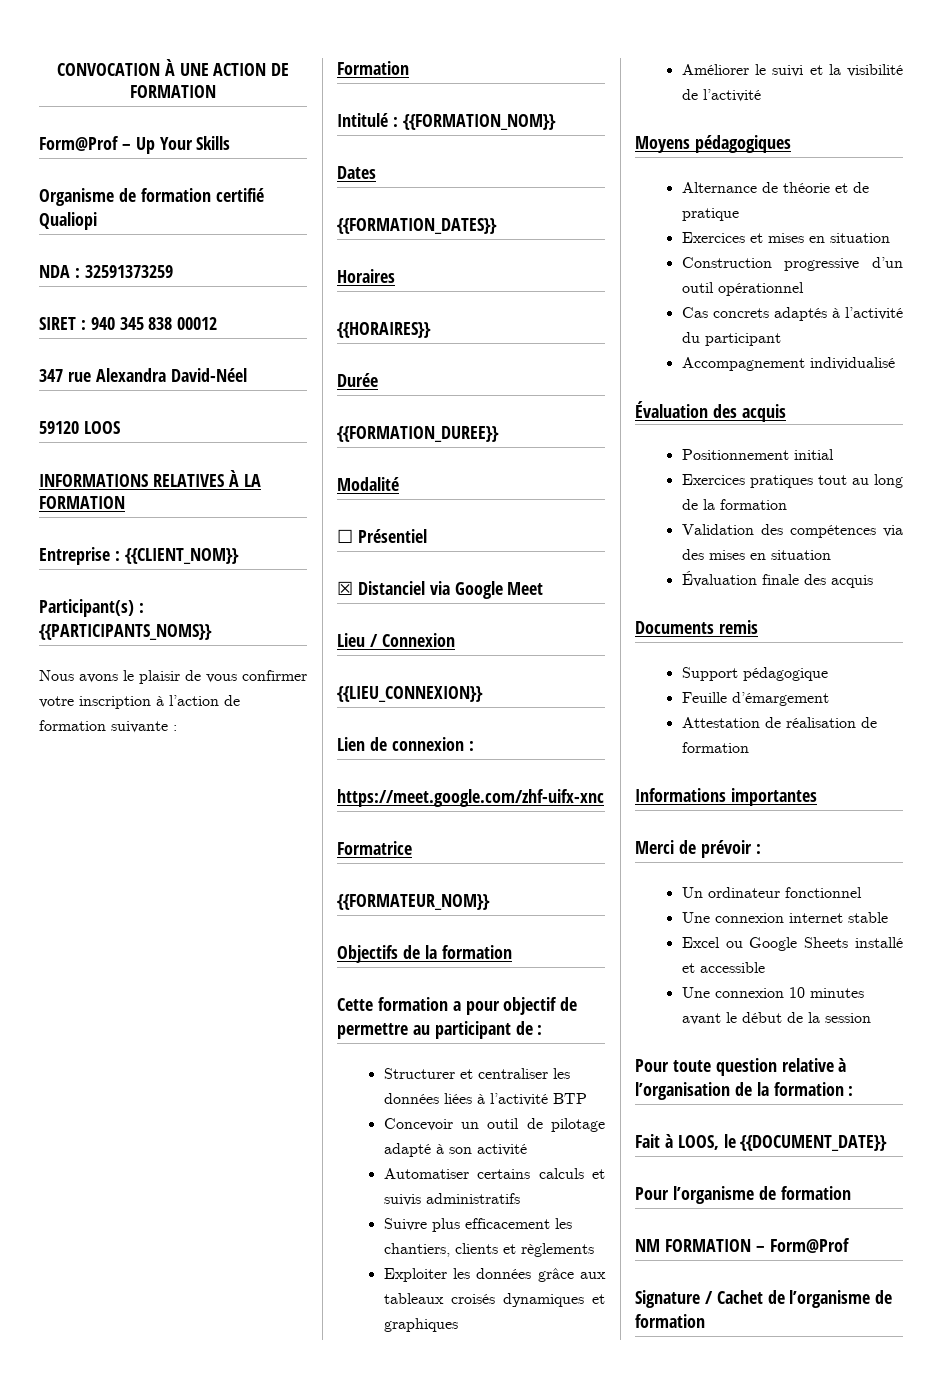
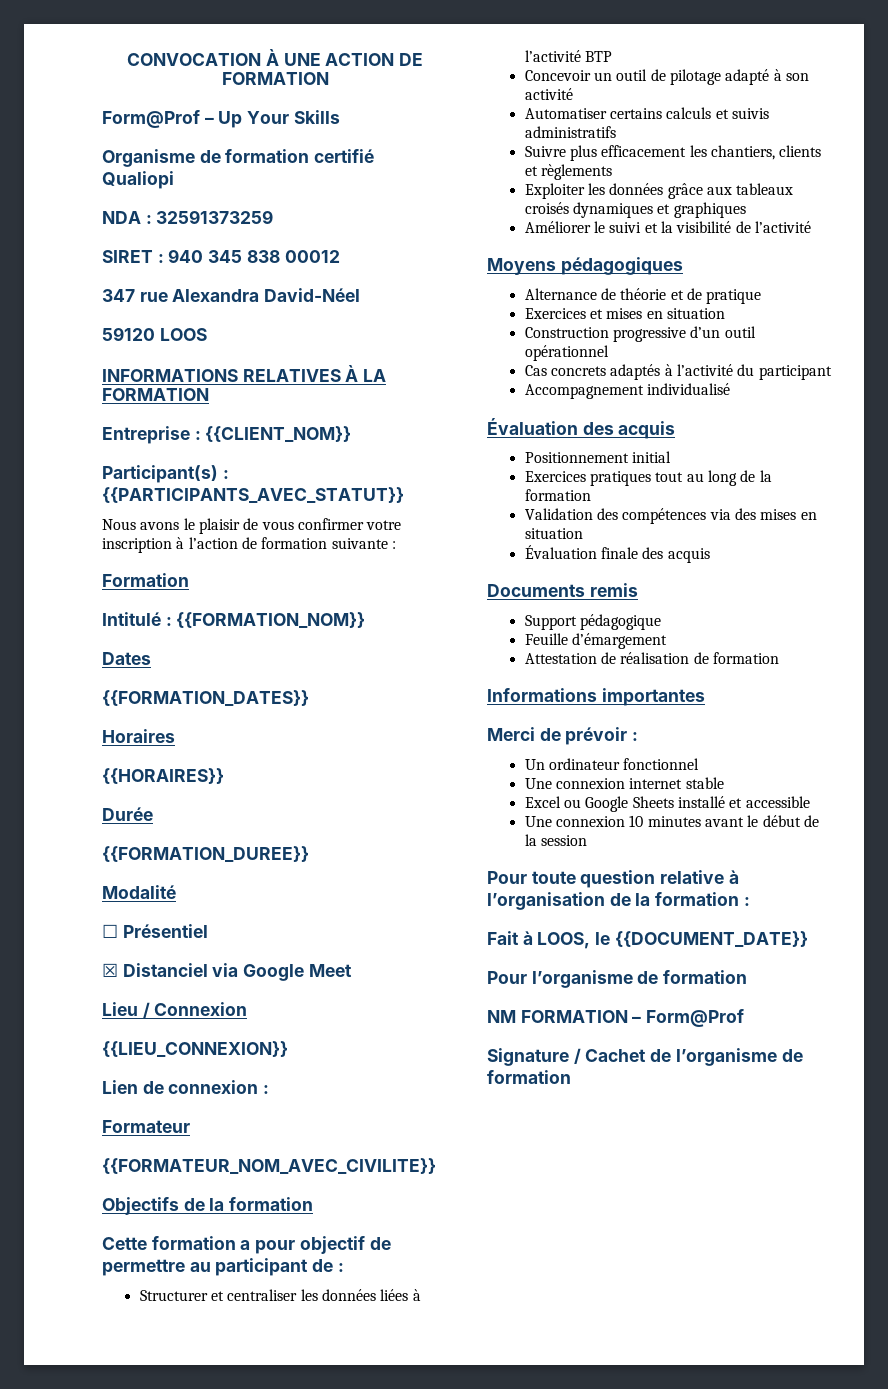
[39,624,212,640] {{PARTICIPANTS_NOMS}} -> [102,487,404,503] {{PARTICIPANTS_AVEC_STATUT}}
[337,789,604,807] [337,841,412,855] [337,894,490,910] https://meet.google.com/zhf-uifx-xnc // Formatrice // {{FORMATEUR_NOM}} -> [102,1120,190,1133] [102,1158,436,1174] Formateur // {{FORMATEUR_NOM_AVEC_CIVILITE}}

